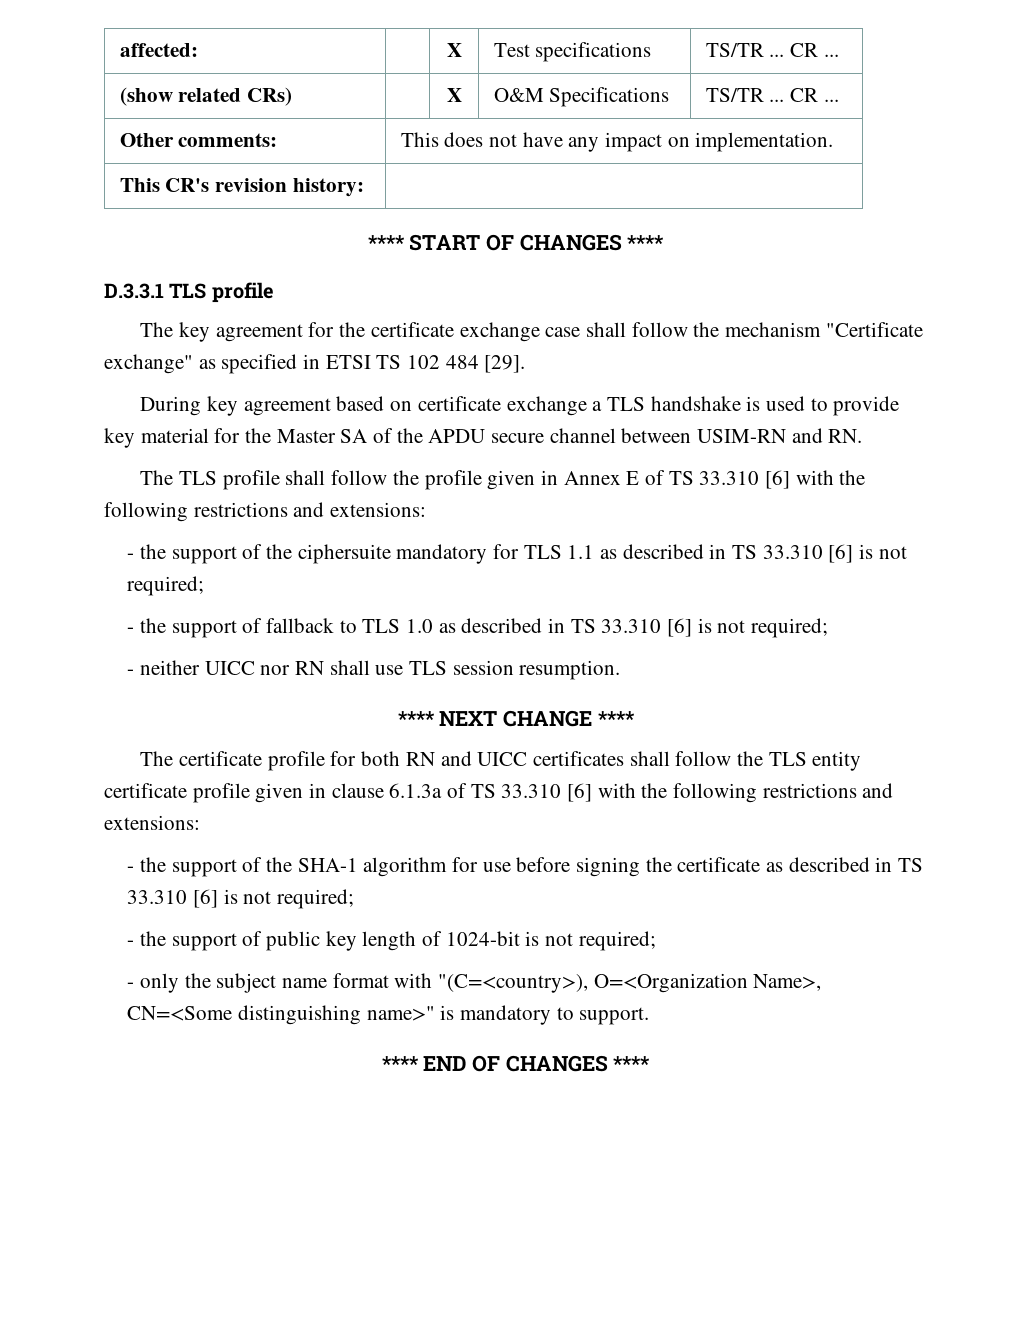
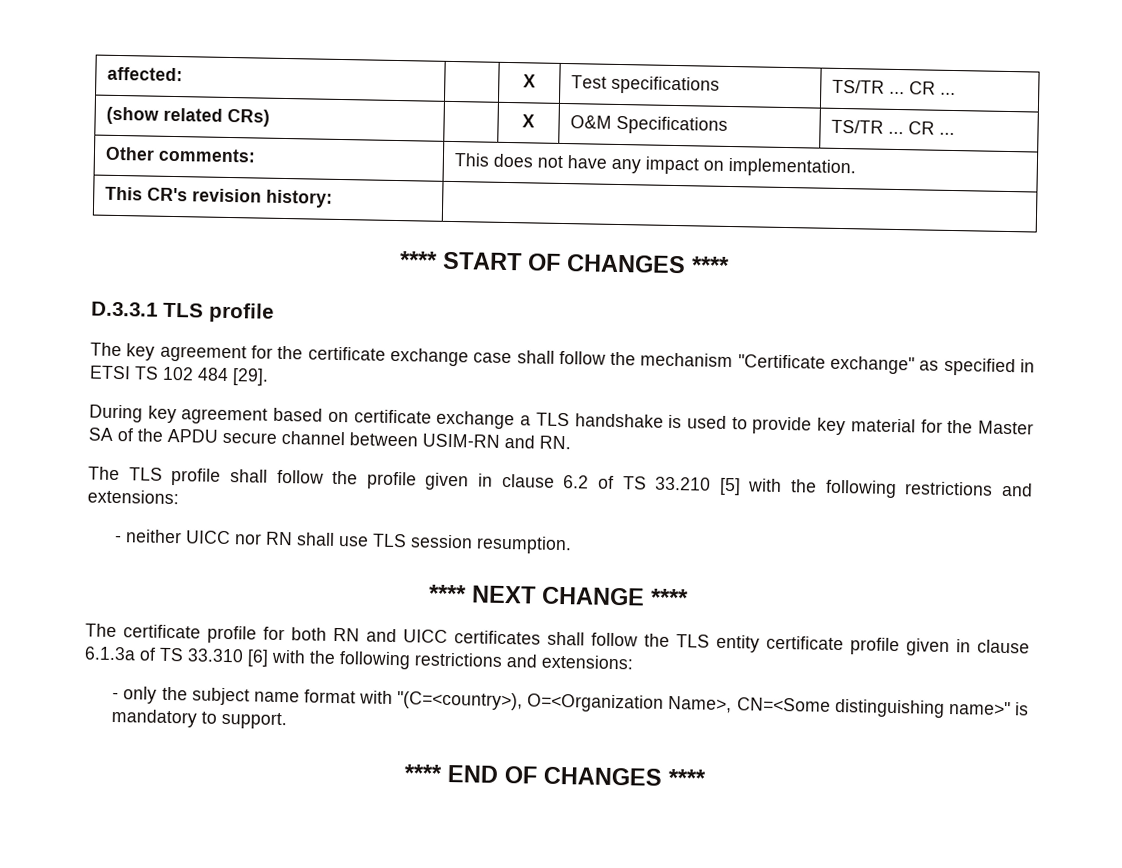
[563,470,866,489] [104,502,427,522] [127,544,907,564] [127,576,205,596] [127,618,828,638] Annex E of TS 33.310 [6] with the following restrictions and extensions: // - the support of the ciphersuite mandatory for TLS 1.1 as described in TS 33.310 [6] is not required; // - the support of fallback to TLS 1.0 as described in TS 33.310 [6] is not required; -> [501,473,1034,499] [87,489,179,505] clause 6.2 of TS 33.210 [5] with the following restrictions and extensions:
[127,857,923,877] [127,889,354,909] [127,931,656,951] // - the support of the SHA-1 algorithm for use before signing the certificate as described in TS 33.310 [6] is not required; // - the support of public key length of 1024-bit is not required; -> (634, 662) none

